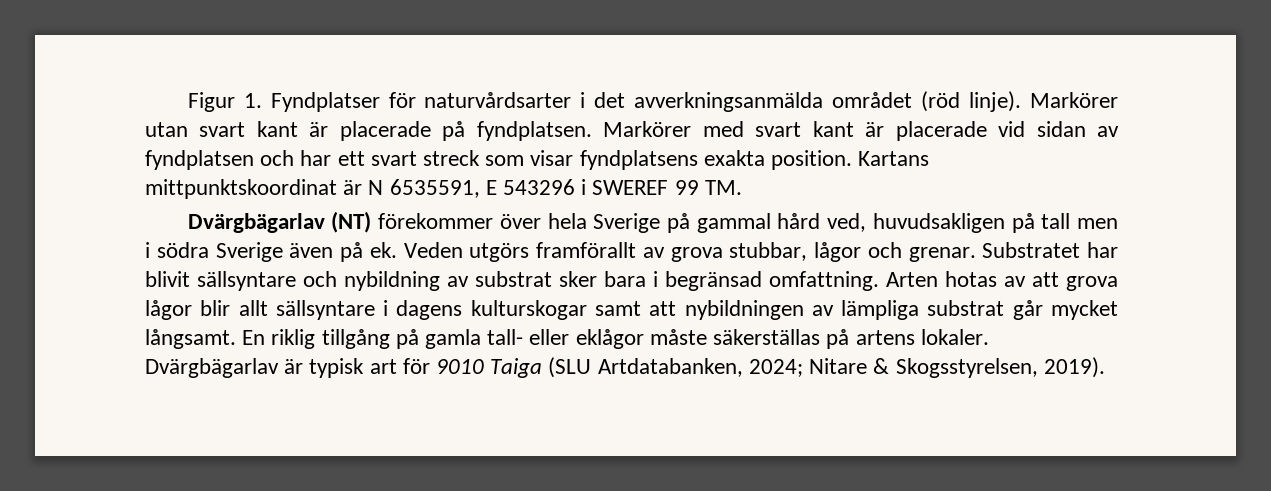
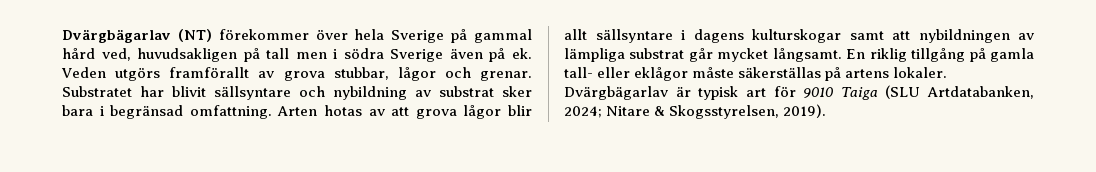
[187,91,1118,112] [145,121,1120,141] [145,150,930,170] [145,179,742,199] Figur 1. Fyndplatser för naturvårdsarter i det avverkningsanmälda området (röd linje). Markörer utan svart kant är placerade på fyndplatsen. Markörer med svart kant är placerade vid sidan av fyndplatsen och har ett svart streck som visar fyndplatsens exakta position. Kartans mittpunktskoordinat är N 6535591, E 543296 i SWEREF 99 TM. // -> (62, 36) none

